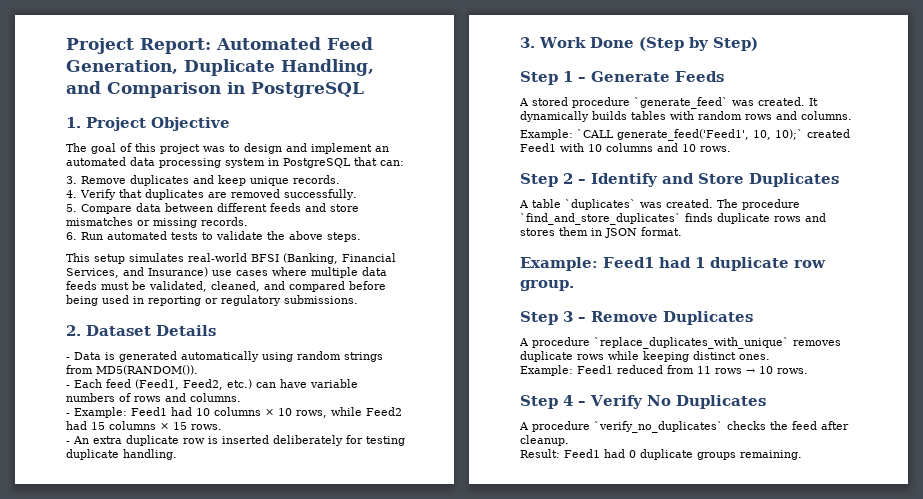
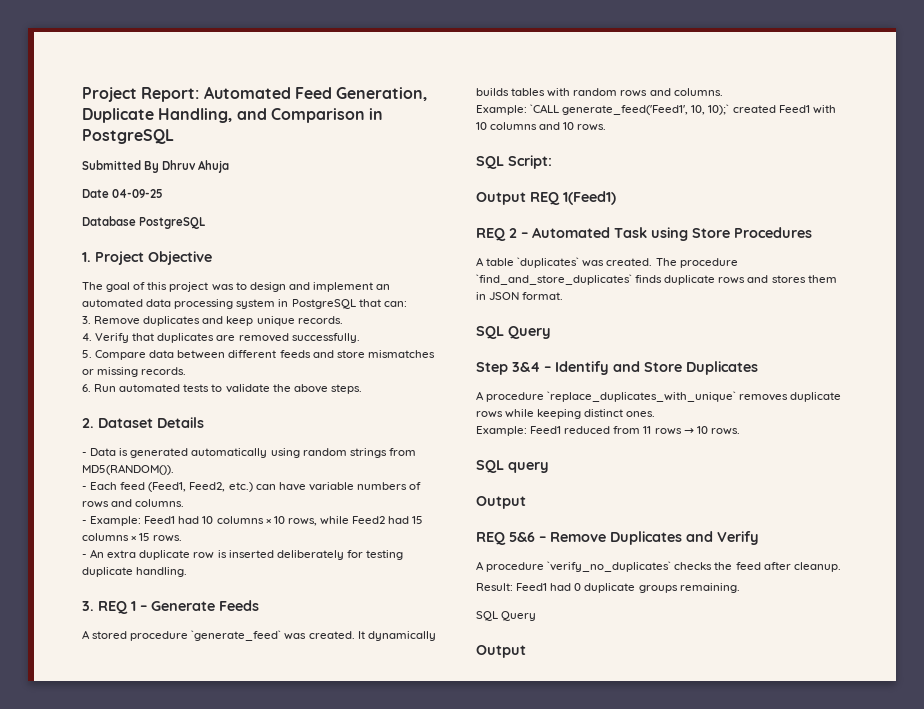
(364, 90) none -> [82,160,230,173] [82,189,164,198] [82,216,206,229] // Submitted By Dhruv Ahuja // Date 04-09-25 // Database PostgreSQL
[66,253,396,264] [66,267,387,278] [66,281,386,292] [66,295,358,306] // This setup simulates real-world BFSI (Banking, Financial Services, and Insurance) use cases where multiple data feeds must be validated, cleaned, and compared before being used in reporting or regulatory submissions. -> (362, 389) none
[539,37,758,51] [520,71,558,85] Work Done (Step by Step) // Step -> [98,601,128,614] REQ
[520,173,839,187] Step 2 – Identify and Store Duplicates -> [476,155,552,169] [476,191,616,205] [476,227,812,241] SQL Script: // Output REQ 1(Feed1) // REQ 2 – Automated Task using Store Procedures
[520,257,826,271] [520,280,574,291] [520,311,658,325] Example: Feed1 had 1 duplicate row group. // Step 3 – Remove -> [476,326,551,339] [476,361,682,375] SQL Query // Step 3&4 – Identify and Store
[520,395,766,409] Step 4 – Verify No Duplicates -> [476,460,549,473] [476,496,526,509] [476,531,759,545] SQL query // Output // REQ 5&6 – Remove Duplicates and Verify
(802, 455) none -> [476,611,537,621] [476,645,526,658] // SQL Query // Output

